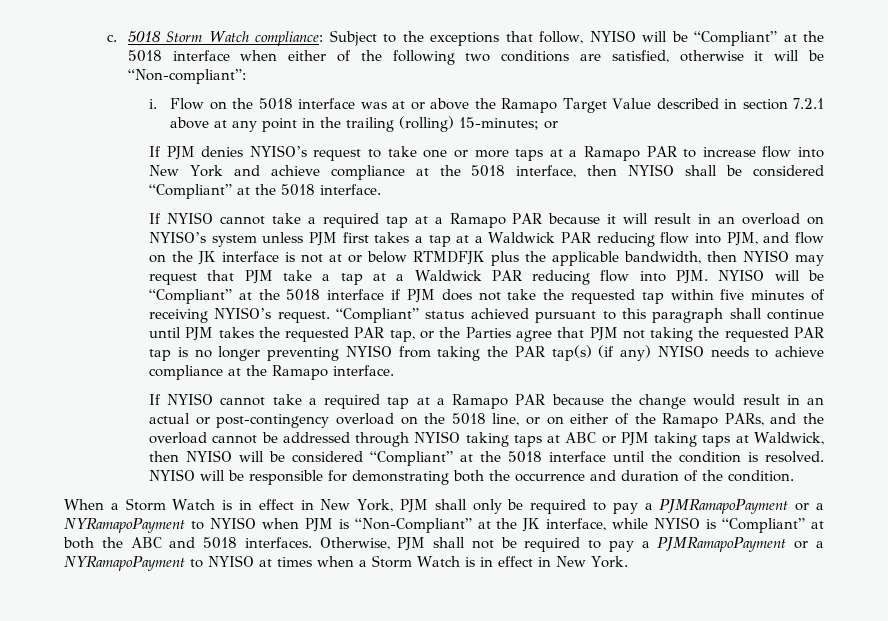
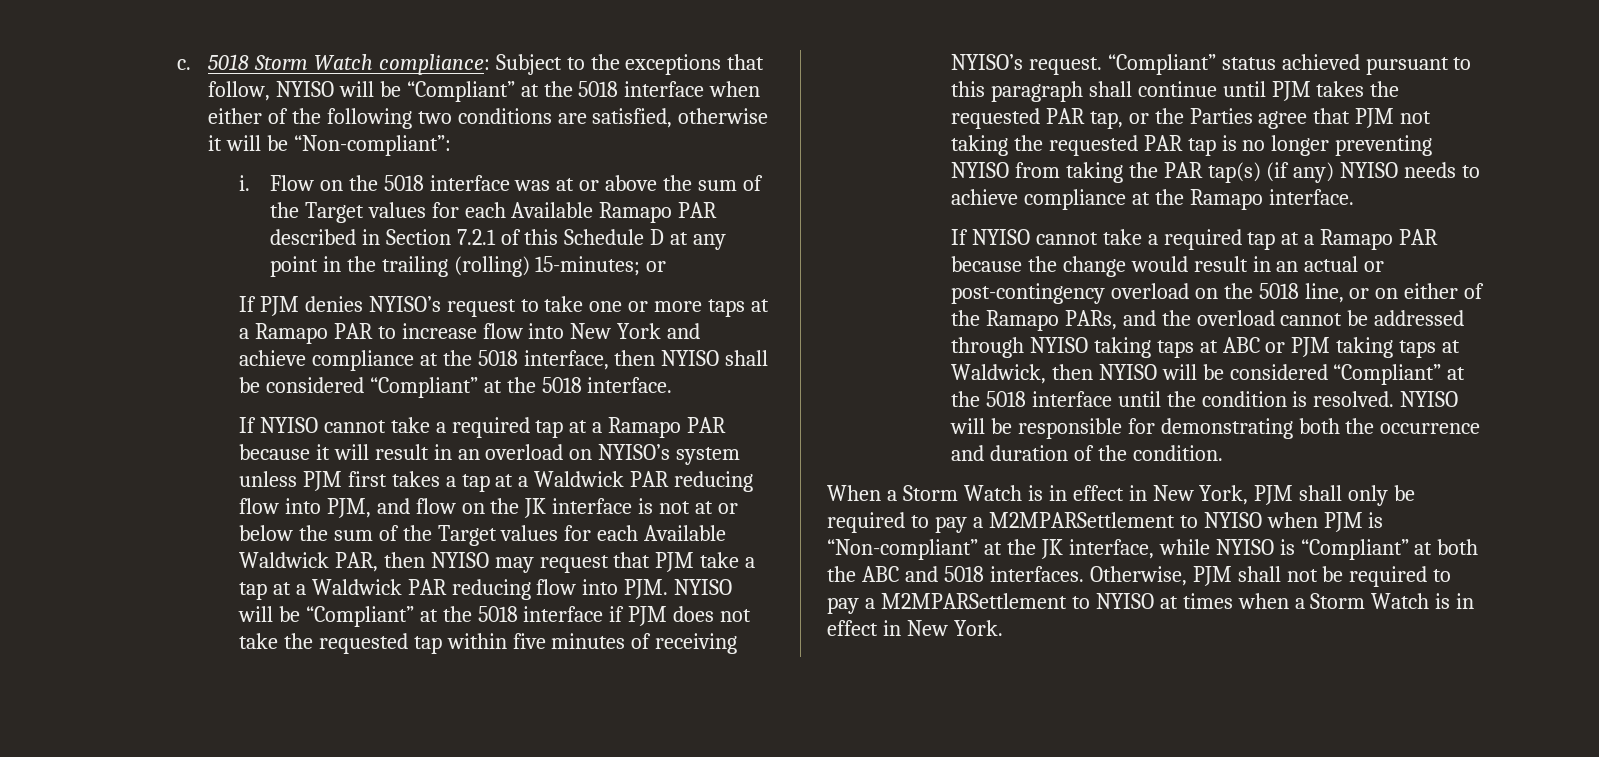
[501,98,825,113] [170,117,210,129] Ramapo Target Value described in section 7.2.1 above -> [698,175,764,191] [269,202,718,223] [269,229,665,245] sum of the Target values for each Available Ramapo PAR described in Section 7.2.1 of this Schedule D
[412,251,701,266] RTMDFJK plus the applicable bandwidth, -> [298,525,727,546] [238,552,378,572] the sum of the Target values for each Available Waldwick PAR,
[659,499,825,514] [64,518,185,533] PJMRamapoPayment or a NYRamapoPayment -> [988,512,1175,528] M2MPARSettlement
[354,518,472,533] “Non-Compliant” -> [827,539,978,560] “Non-compliant”
[657,537,824,552] [64,556,185,571] PJMRamapoPayment or a NYRamapoPayment -> [880,593,1067,609] M2MPARSettlement

